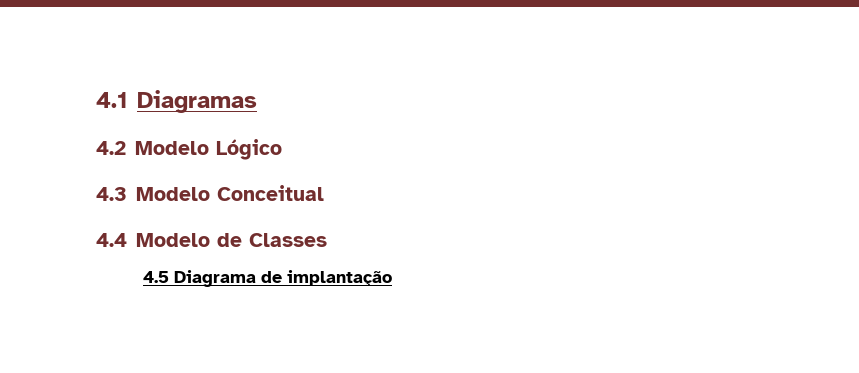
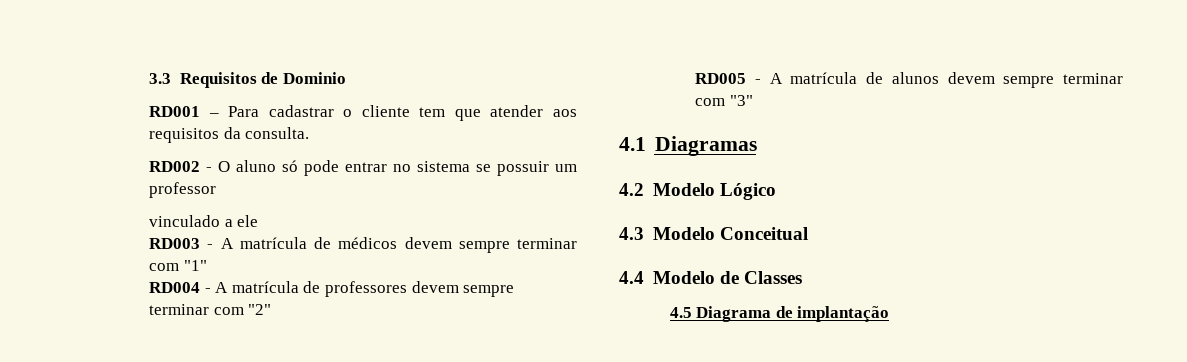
(96, 100) none -> [149,72,346,88] [149,105,577,121] [149,127,310,143] [149,160,577,176] [149,182,217,198] [149,215,259,227] [149,237,577,253] [149,260,207,271] [149,281,515,297] [149,304,272,315] [695,72,1123,88] [695,95,753,106] 3.3 Requisitos de Dominio // RD001 – Para cadastrar o cliente tem que atender aos requisitos da consulta. // RD002 - O aluno só pode entrar no sistema se possuir um professor // vinculado a ele // RD003 - A matrícula de médicos devem sempre terminar com "1" // RD004 - A matrícula de professores devem sempre terminar com "2" // RD005 - A matrícula de alunos devem sempre terminar com "3" //

